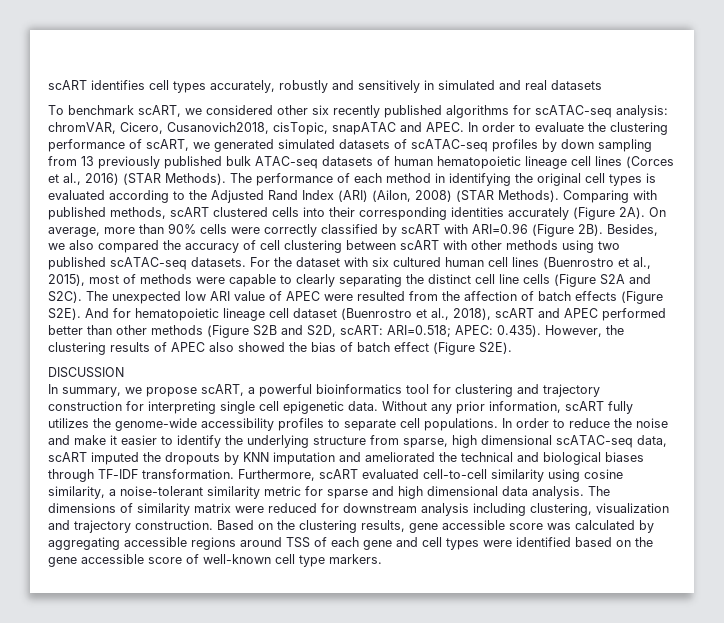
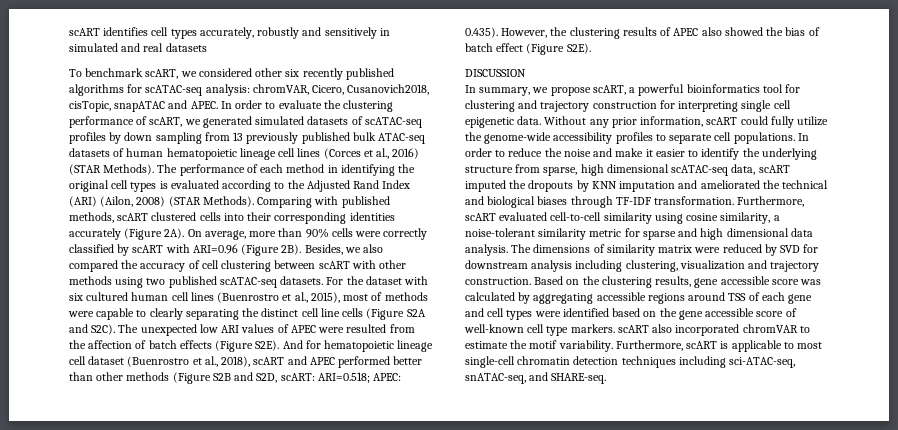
[234,291,265,301] value -> [241,324,275,333] values
[608,401,633,414] [48,418,89,428] fully utilizes -> [740,116,829,128] could fully utilize
(317, 508) none -> [764,244,801,256] by SVD
(382, 559) none -> [617,324,810,336] [465,340,823,352] [465,356,796,368] [465,372,607,384] scART also incorporated chromVAR to estimate the motif variability. Furthermore, scART is applicable to most single-cell chromatin detection techniques including sci-ATAC-seq, snATAC-seq, and SHARE-seq.

